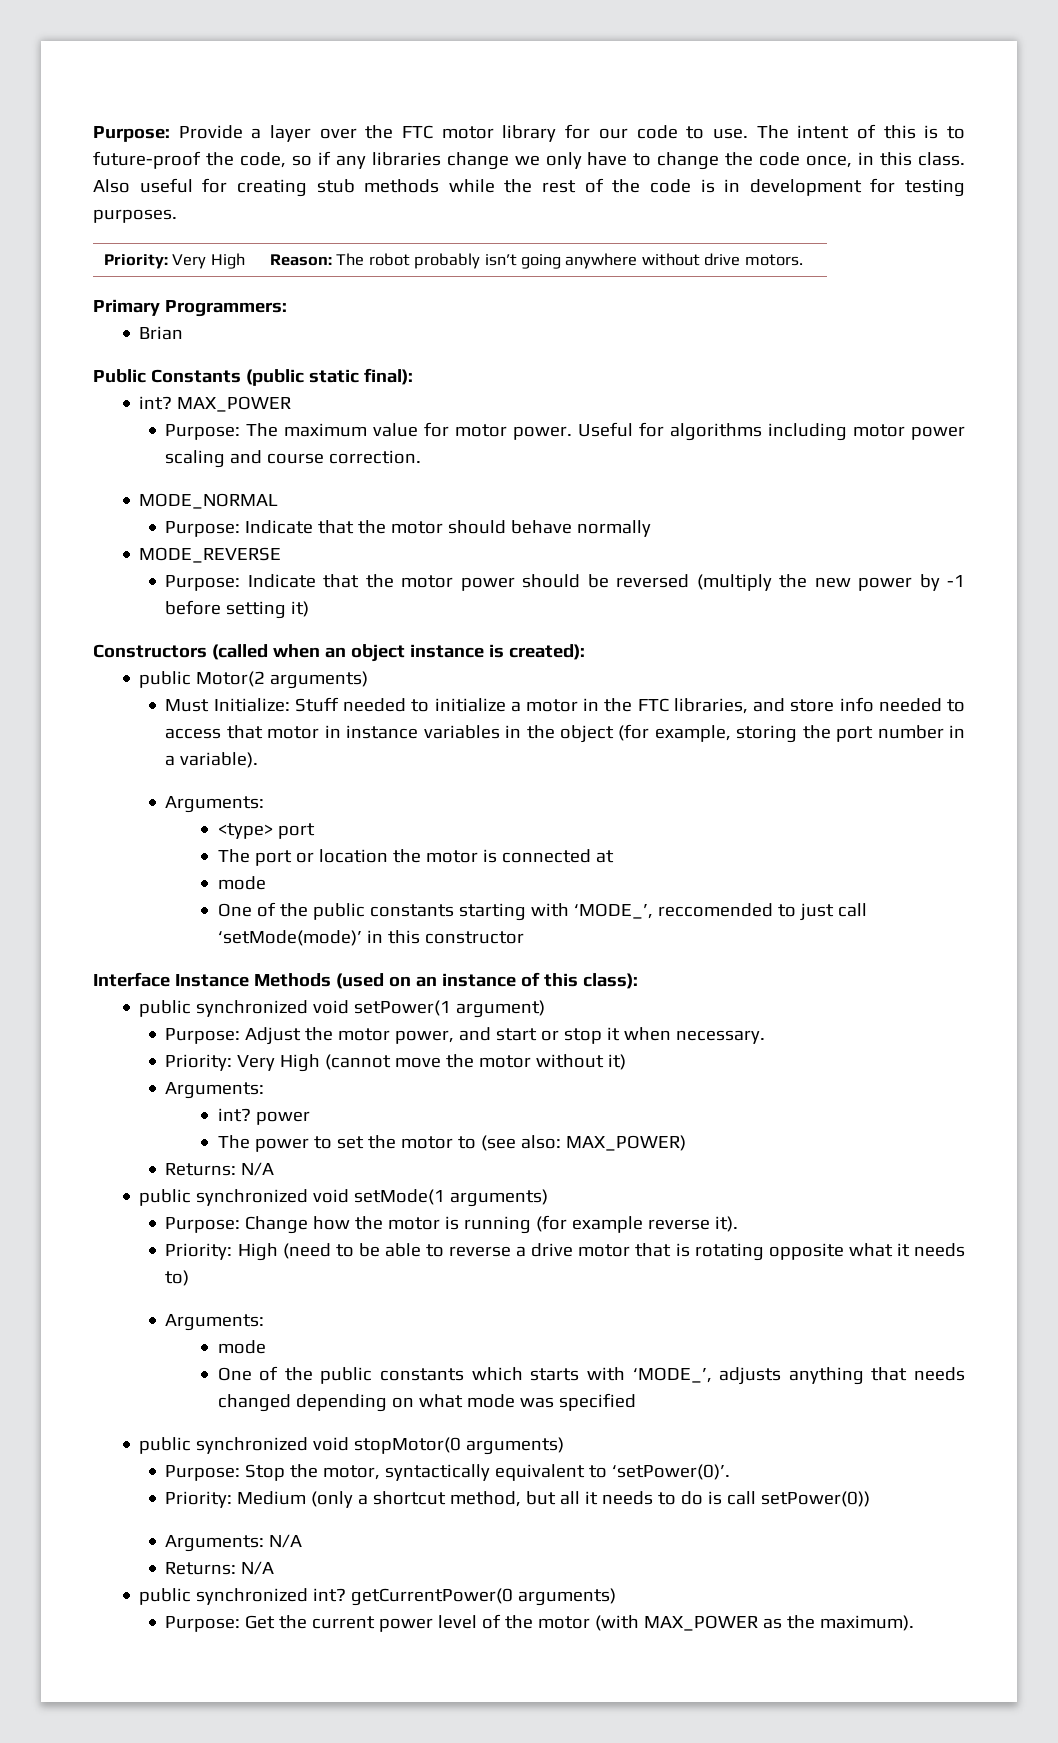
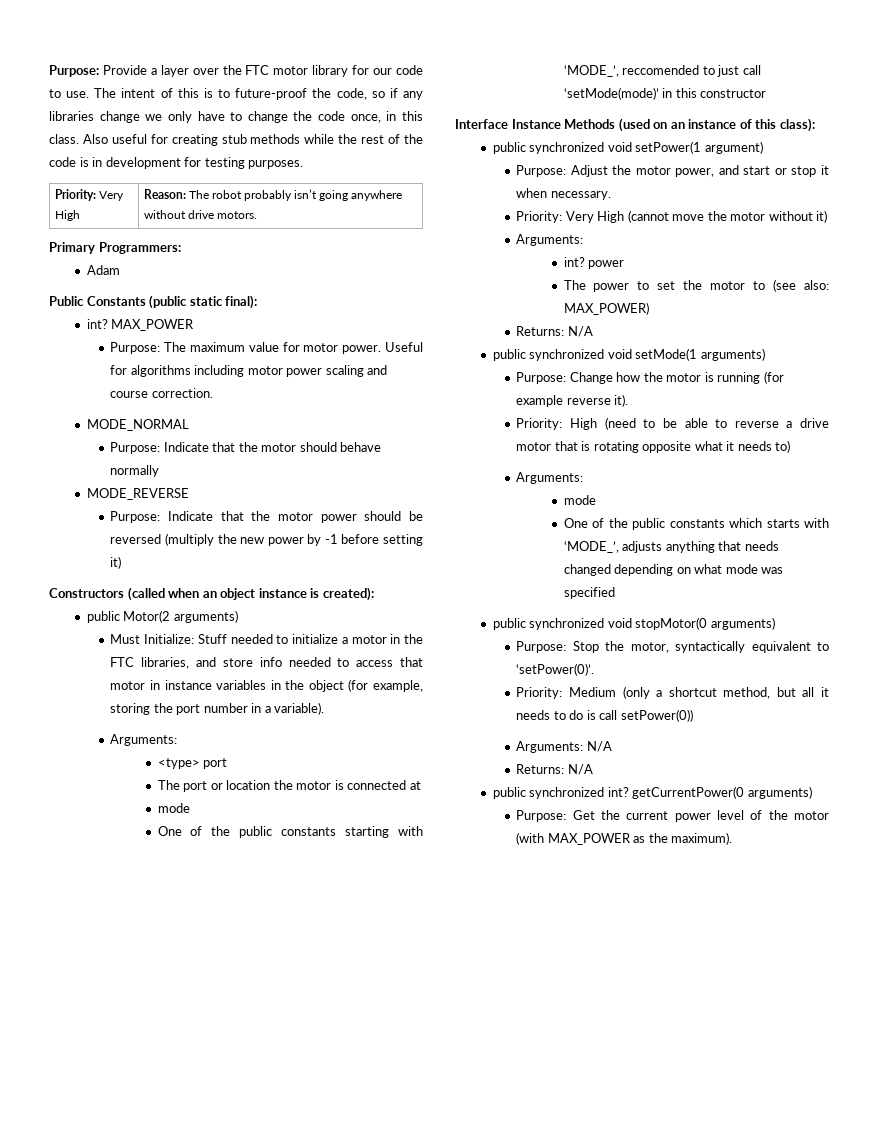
[139,326,184,340] Brian -> [86,265,120,275] Adam

